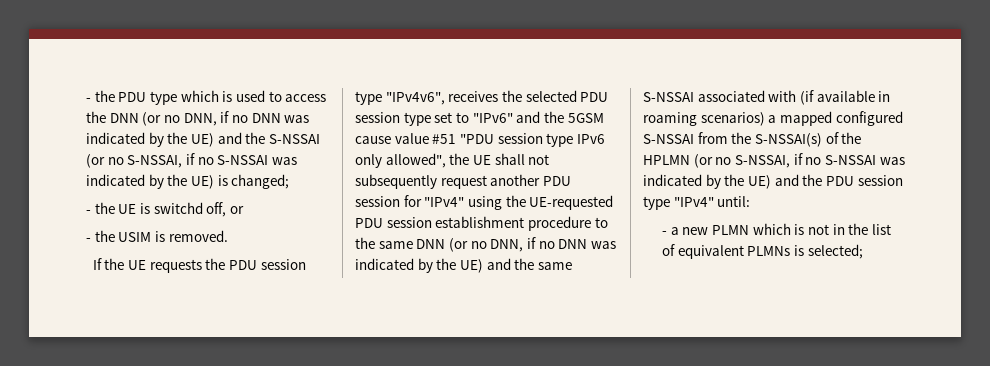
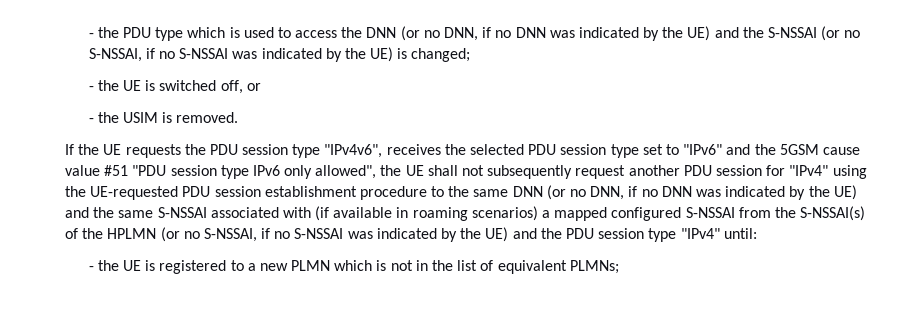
[153,202,203,214] switchd -> [159,80,217,91] switched
(668, 233) none -> [97,260,244,274] the UE is registered to
[747,244,863,259] PLMNs is selected; -> [569,260,619,274] PLMNs;

